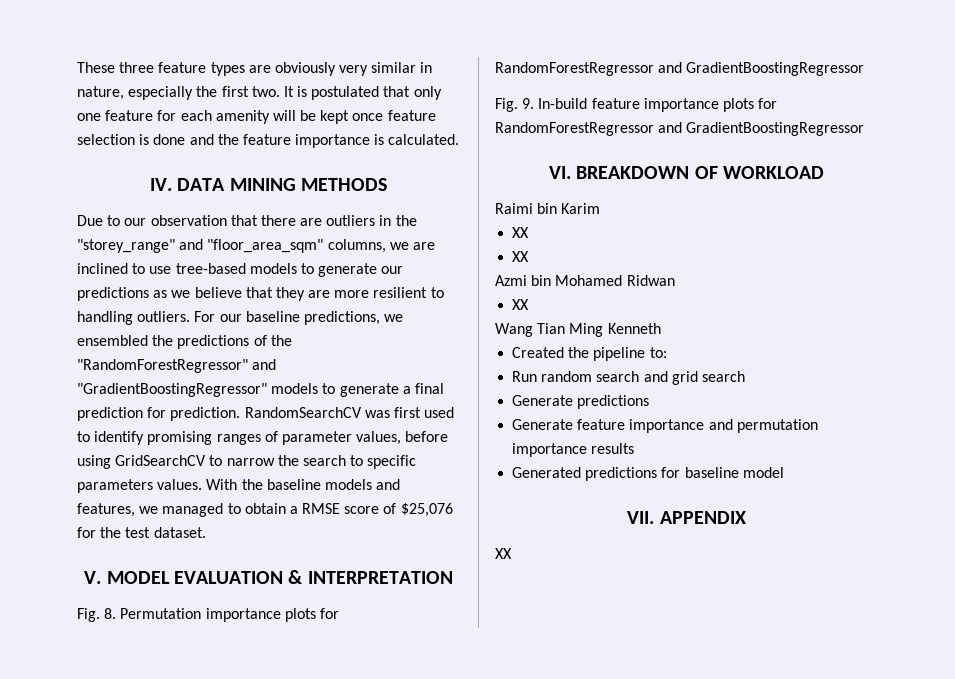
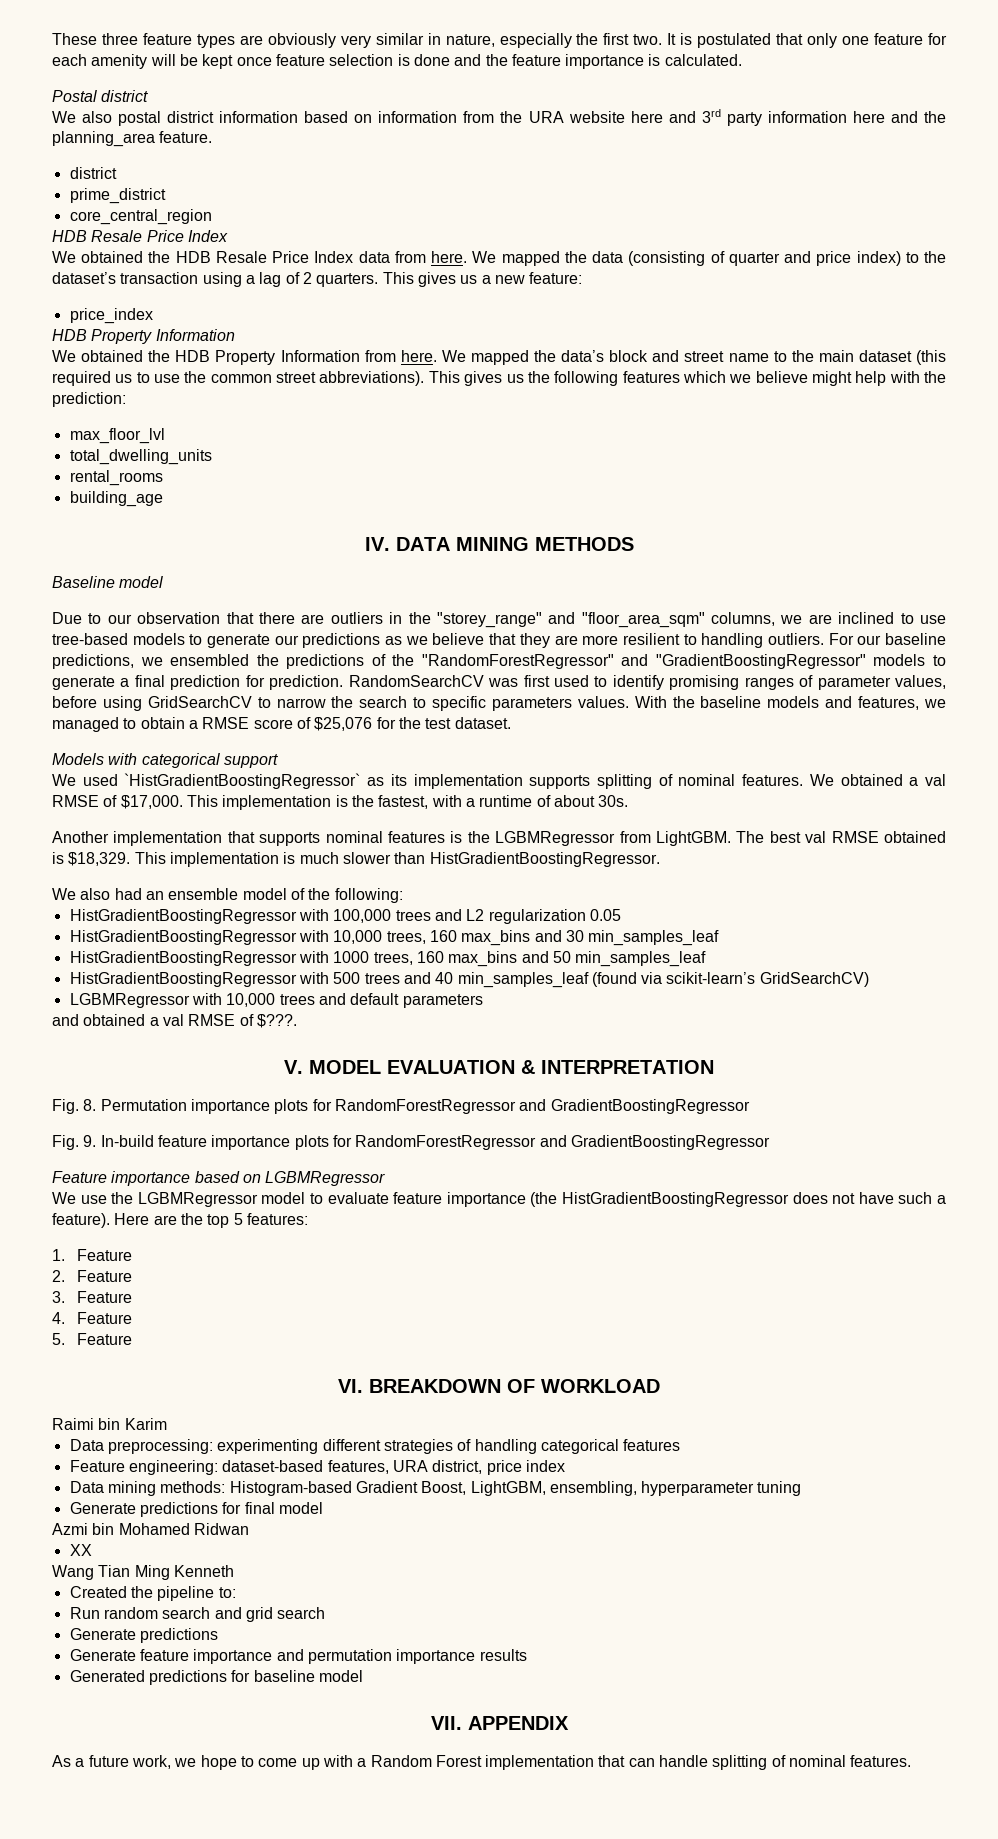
(460, 139) none -> [52,90,149,102] [52,109,947,126] [52,131,213,147] [69,167,117,179] [69,188,166,204] [69,209,212,225] [52,230,228,242] [52,251,946,266] [52,272,583,287] [69,308,153,324] [52,329,235,344] [52,350,947,365] [52,371,947,386] [52,392,126,407] [69,428,165,444] [69,449,212,465] [69,470,163,486] [69,491,163,507] // Postal district // We also postal district information based on information from the URA website here and 3rd party information here and the planning_area feature. // district // prime_district // core_central_region // HDB Resale Price Index // We obtained the HDB Resale Price Index data from here. We mapped the data (consisting of quarter and price index) to the dataset’s transaction using a lag of 2 quarters. This gives us a new feature: // price_index // HDB Property Information // We obtained the HDB Property Information from here. We mapped the data’s block and street name to the main dataset (this required us to use the common street abbreviations). This gives us the following features which we believe might help with the prediction: // max_floor_lvl // total_dwelling_units // rental_rooms // building_age
(387, 184) none -> [52,576,164,588] // Baseline model
(206, 532) none -> [52,753,278,768] [52,773,946,789] [52,795,629,810] [52,831,946,846] [52,852,660,867] [52,888,403,903] [69,909,621,924] [69,930,720,946] [69,951,707,967] [69,972,869,988] [69,993,483,1008] [52,1014,297,1028] // Models with categorical support // We used `HistGradientBoostingRegressor` as its implementation supports splitting of nominal features. We obtained a val RMSE of $17,000. This implementation is the fastest, with a runtime of about 30s. // Another implementation that supports nominal features is the LGBMRegressor from LightGBM. The best val RMSE obtained is $18,329. This implementation is much slower than HistGradientBoostingRegressor. // We also had an ensemble model of the following: // HistGradientBoostingRegressor with 100,000 trees and L2 regularization 0.05 // HistGradientBoostingRegressor with 10,000 trees, 160 max_bins and 30 min_samples_leaf // HistGradientBoostingRegressor with 1000 trees, 160 max_bins and 50 min_samples_leaf // HistGradientBoostingRegressor with 500 trees and 40 min_samples_leaf (found via scikit-learn’s GridSearchCV) // LGBMRegressor with 10,000 trees and default parameters // and obtained a val RMSE of $???.
(865, 129) none -> [52,1171,386,1186] [52,1192,947,1207] [52,1213,308,1228] [52,1249,132,1261] [52,1270,132,1282] [52,1291,132,1303] [52,1312,132,1324] [52,1333,132,1345] // Feature importance based on LGBMRegressor // We use the LGBMRegressor model to evaluate feature importance (the HistGradientBoostingRegressor does not have such a feature). Here are the top 5 features: // 1. Feature // 2. Feature // 3. Feature // 4. Feature // 5. Feature
[512,227,530,238] [512,251,530,262] XX // XX -> [69,1439,681,1454] [69,1460,565,1475] [69,1481,802,1496] [69,1502,323,1517] Data preprocessing: experimenting different strategies of handling categorical features // Feature engineering: dataset-based features, URA district, price index // Data mining methods: Histogram-based Gradient Boost, LightGBM, ensembling, hyperparameter tuning // Generate predictions for final model
[495,548,512,559] XX -> [52,1755,912,1770] As a future work, we hope to come up with a Random Forest implementation that can handle splitting of nominal features.

